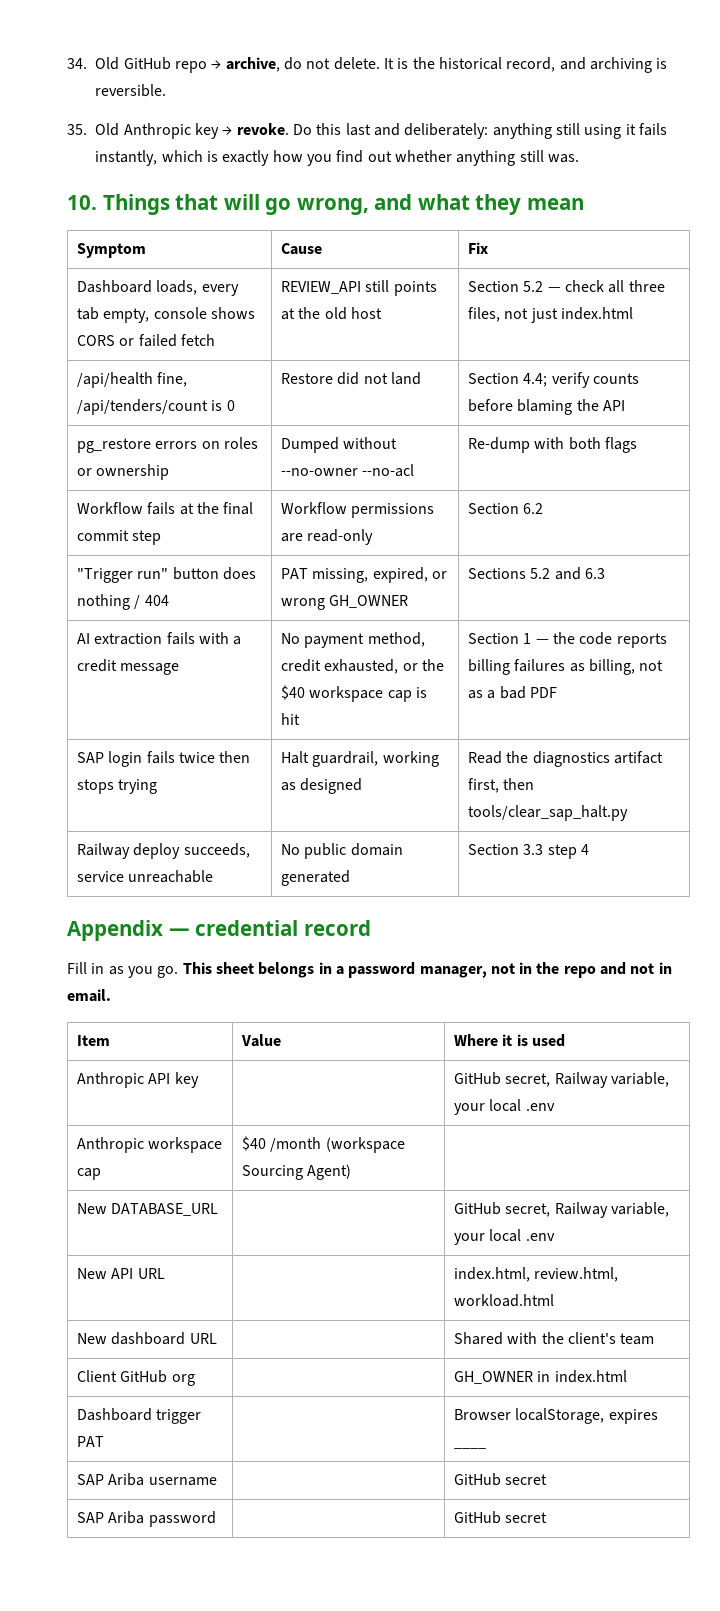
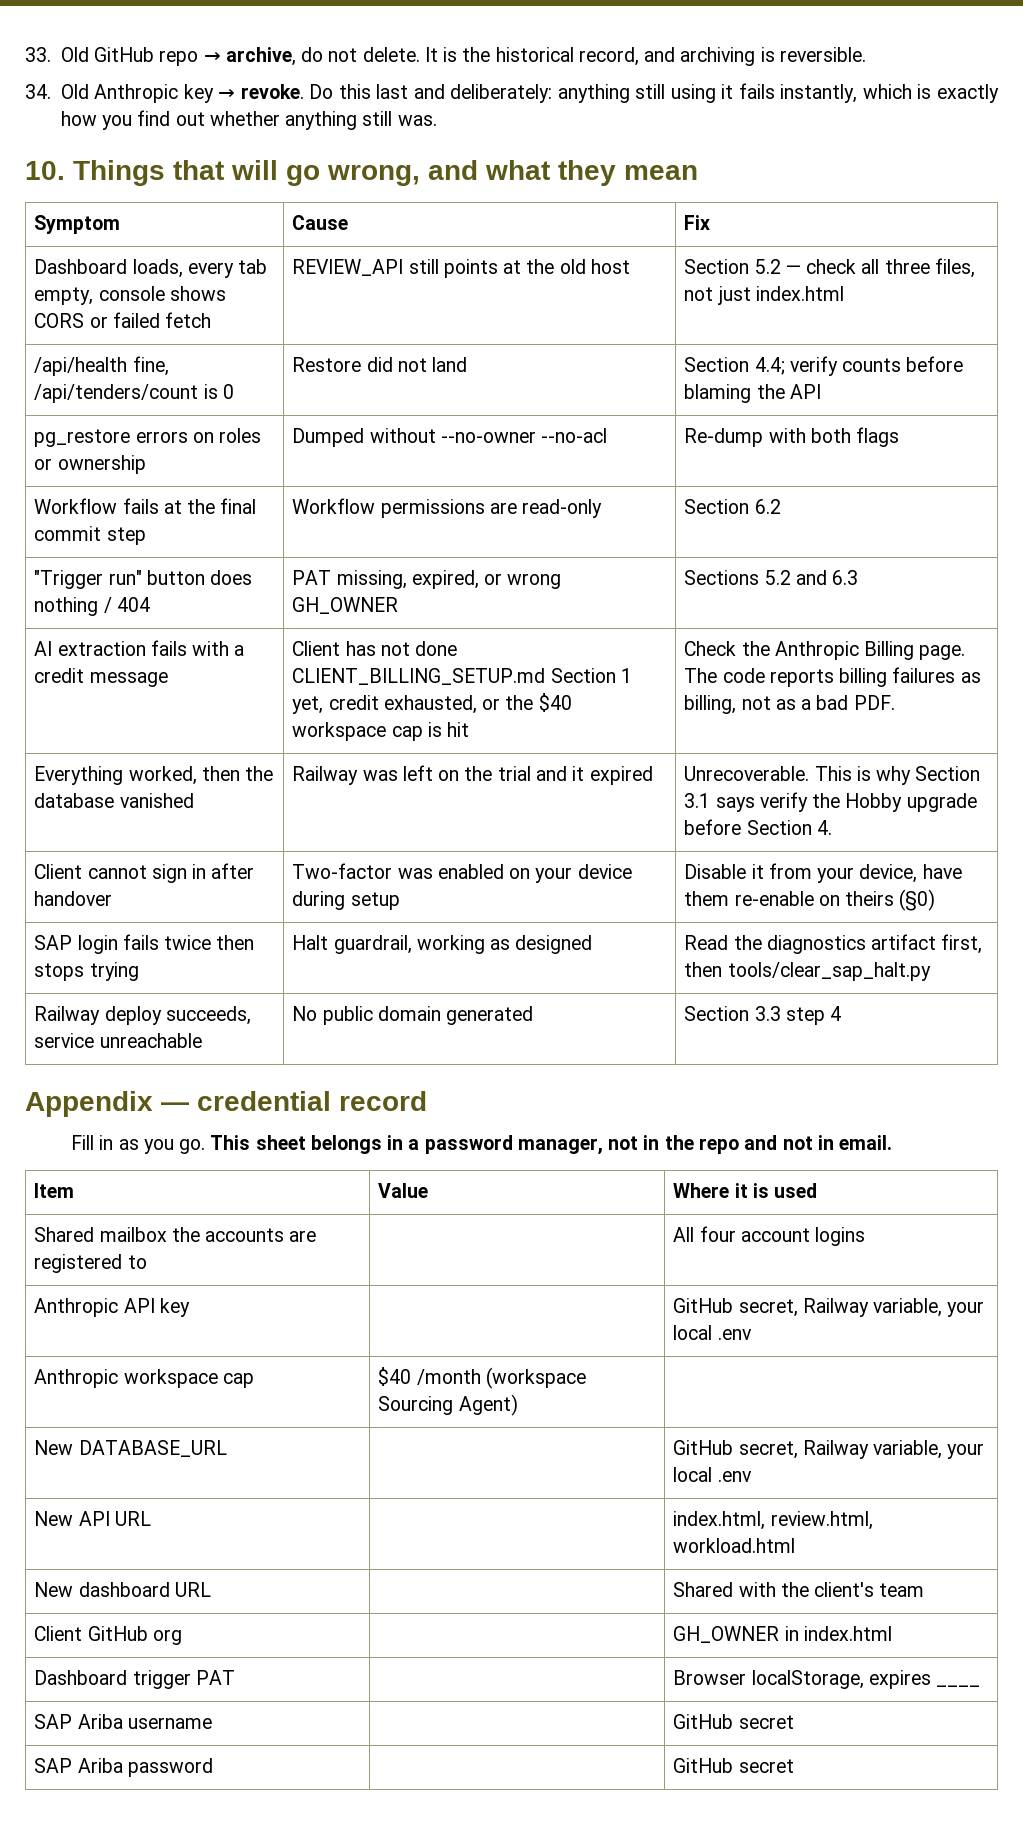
[67,58,87,69] 34. -> [25,47,51,62] 33.
[67,124,87,135] 35. -> [25,84,51,99] 34.
[280,632,425,648] No payment method, -> [292,641,458,656] [292,668,632,685] [292,696,324,714] Client has not done CLIENT_BILLING_SETUP.md Section 1 yet,
[467,632,575,644] Section 1 — the -> [684,641,966,660] [684,668,718,683] Check the Anthropic Billing page. The
[529,687,557,698] PDF -> [853,695,895,710] [34,766,274,785] [34,793,194,808] [292,765,653,785] [684,766,981,785] [684,792,977,812] [684,819,832,835] [34,863,255,883] [34,891,113,906] [292,863,632,883] [292,891,400,910] [684,863,962,883] [684,889,936,911] PDF. // Everything worked, then the database vanished | Railway was left on the trial and it expired | Unrecoverable. This is why Section 3.1 says verify the Hobby upgrade before Section 4. // Client cannot sign in after handover | Two-factor was enabled on your device during setup | Disable it from your device, have them re-enable on theirs (§0)
(565, 1040) none -> [34,1227,317,1242] [34,1254,147,1273] [673,1226,866,1246] // Shared mailbox the accounts are registered to | | All four account logins

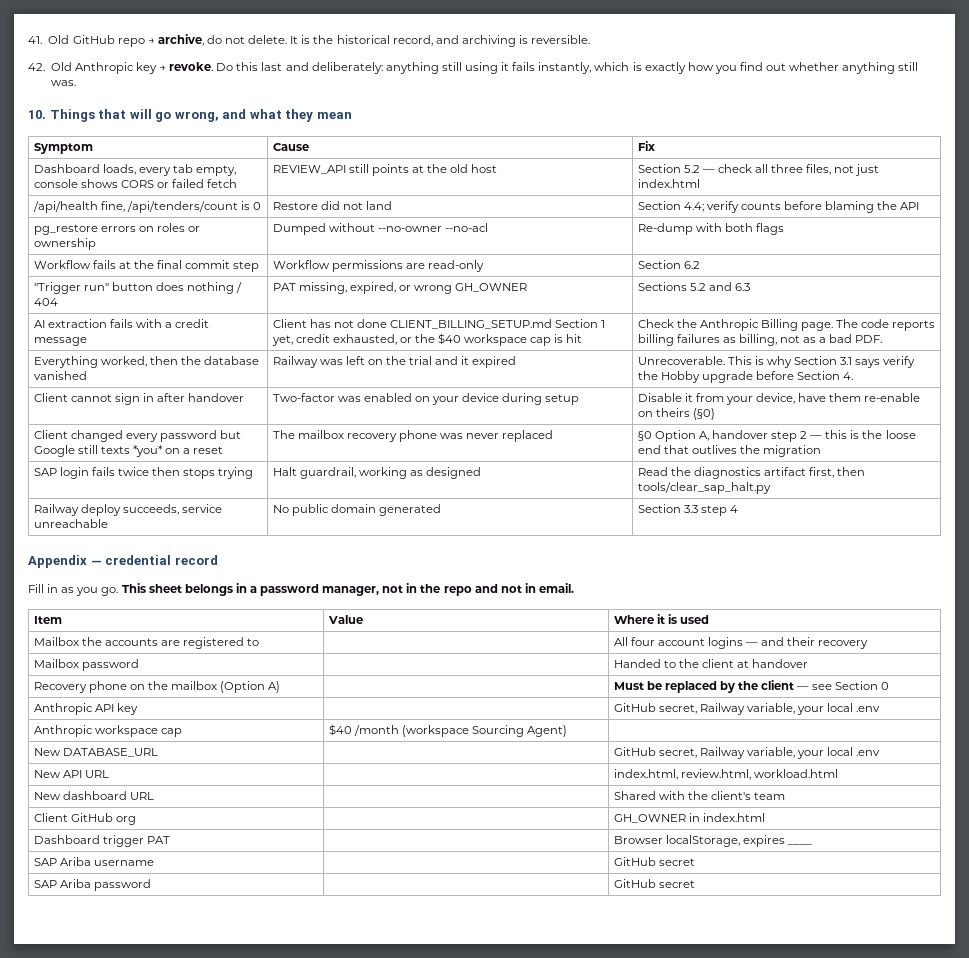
[25,47,51,62] 33. -> [28,36,42,44] 41.
[25,84,51,99] 34. -> [28,63,45,71] 42.
(936, 900) none -> [33,430,241,442] [33,445,224,457] [272,430,554,442] [637,430,916,442] [637,445,821,457] // Client changed every password but Google still texts *you* on a reset | The mailbox recovery phone was never replaced | §0 Option A, handover step 2 — this is the loose end that outlives the migration
[34,1227,167,1242] Shared mailbox -> [33,637,79,646] Mailbox
(866, 1236) none -> [745,637,869,649] [33,659,139,671] [613,659,809,668] [33,681,281,693] [613,680,890,693] — and their recovery // Mailbox password | | Handed to the client at handover // Recovery phone on the mailbox (Option A) | | Must be replaced by the client — see Section 0

